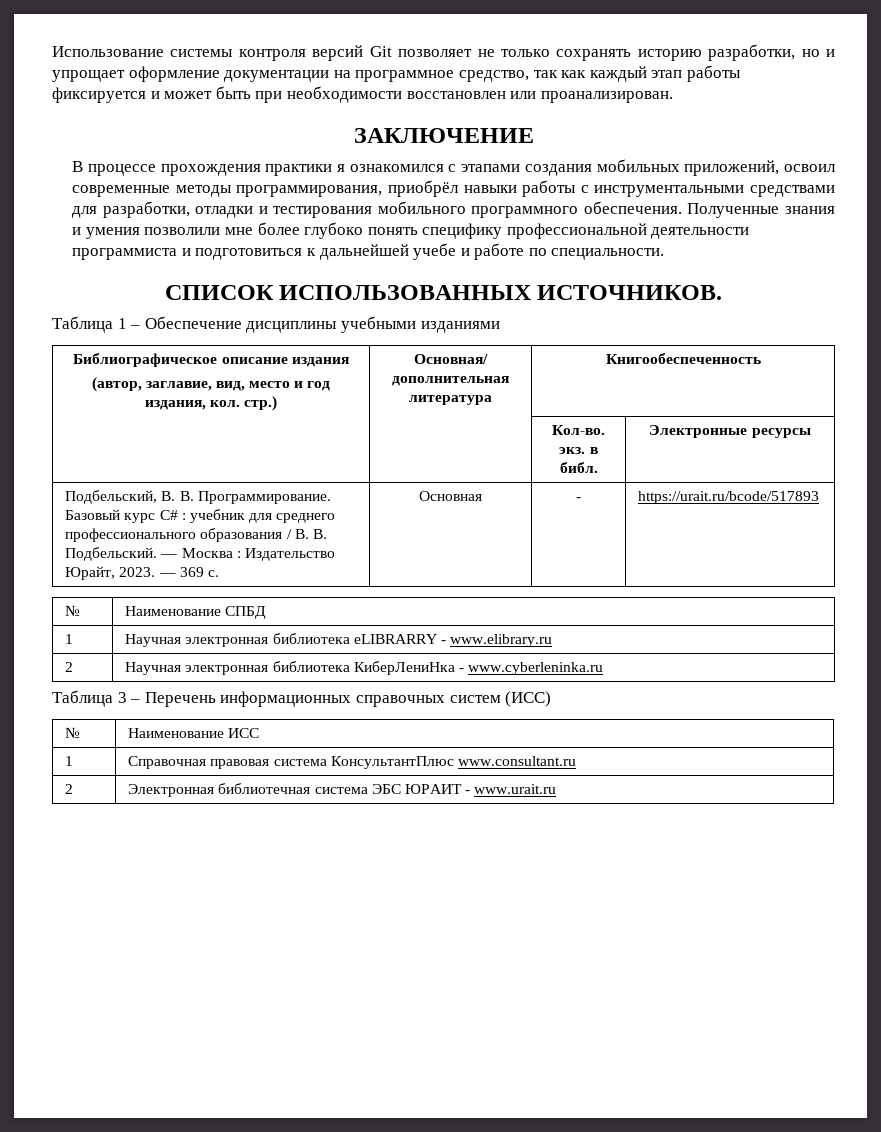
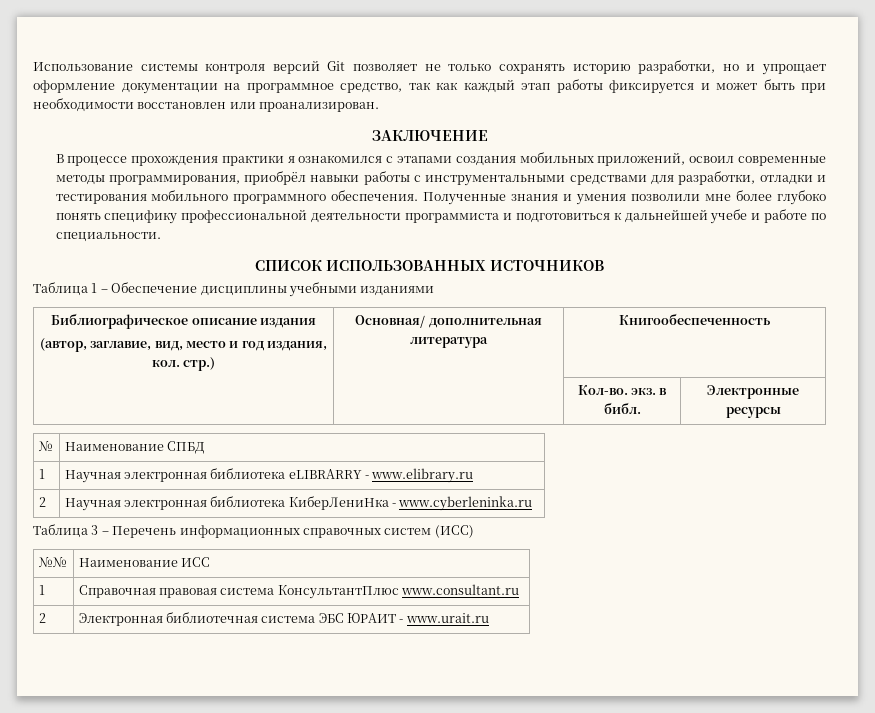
[537,285,723,300] ИСТОЧНИКОВ. -> [490,260,604,271] ИСТОЧНИКОВ
[65,490,331,504] [65,509,336,523] [65,528,328,542] [65,547,336,561] [65,566,220,580] [419,491,482,501] [576,497,581,501] [638,491,820,504] // Подбельский, В. В. Программирование. Базовый курс С# : учебник для среднего профессионального образования / В. В. Подбельский. — Москва : Издательство Юрайт, 2023. — 369 с. | Основная | - | https://urait.ru/bcode/517893 -> (781, 412) none
[65,727,81,738] № -> [38,557,67,568] №№

